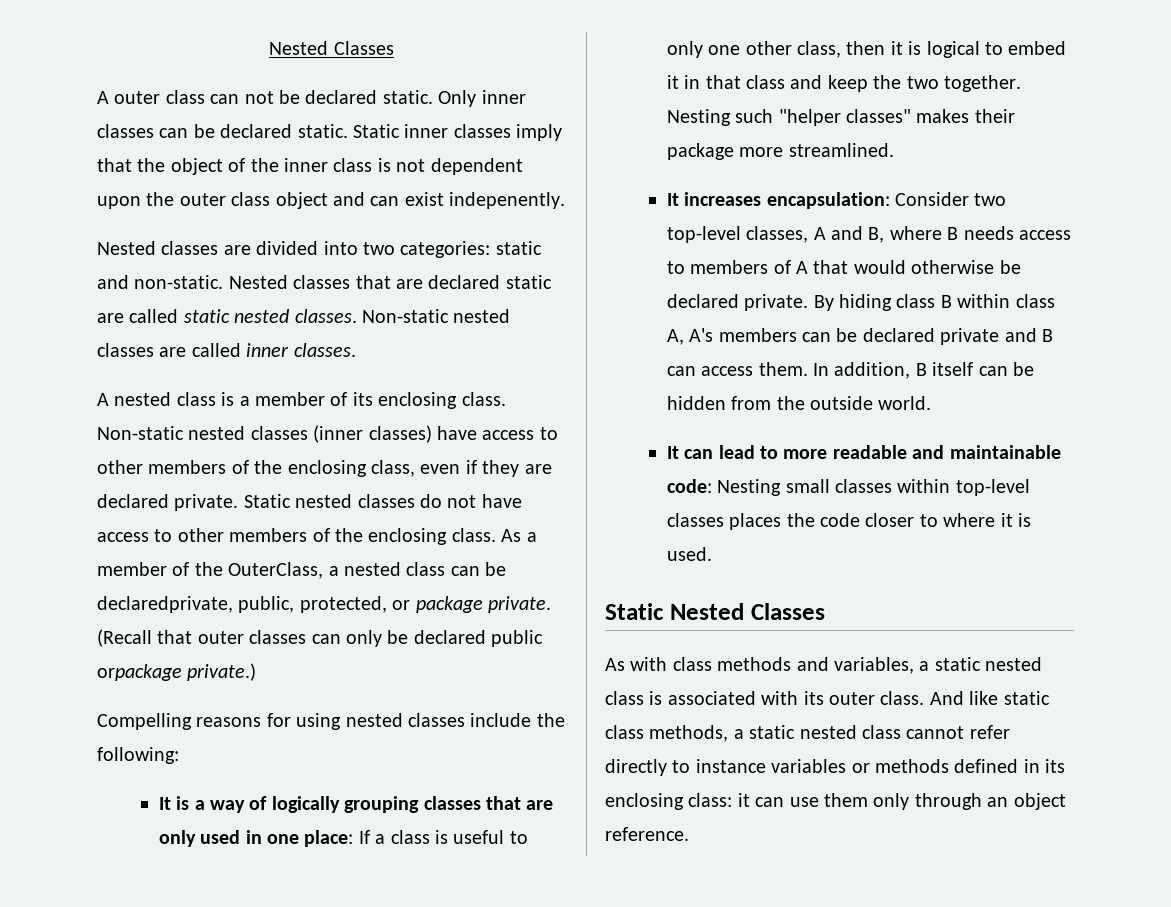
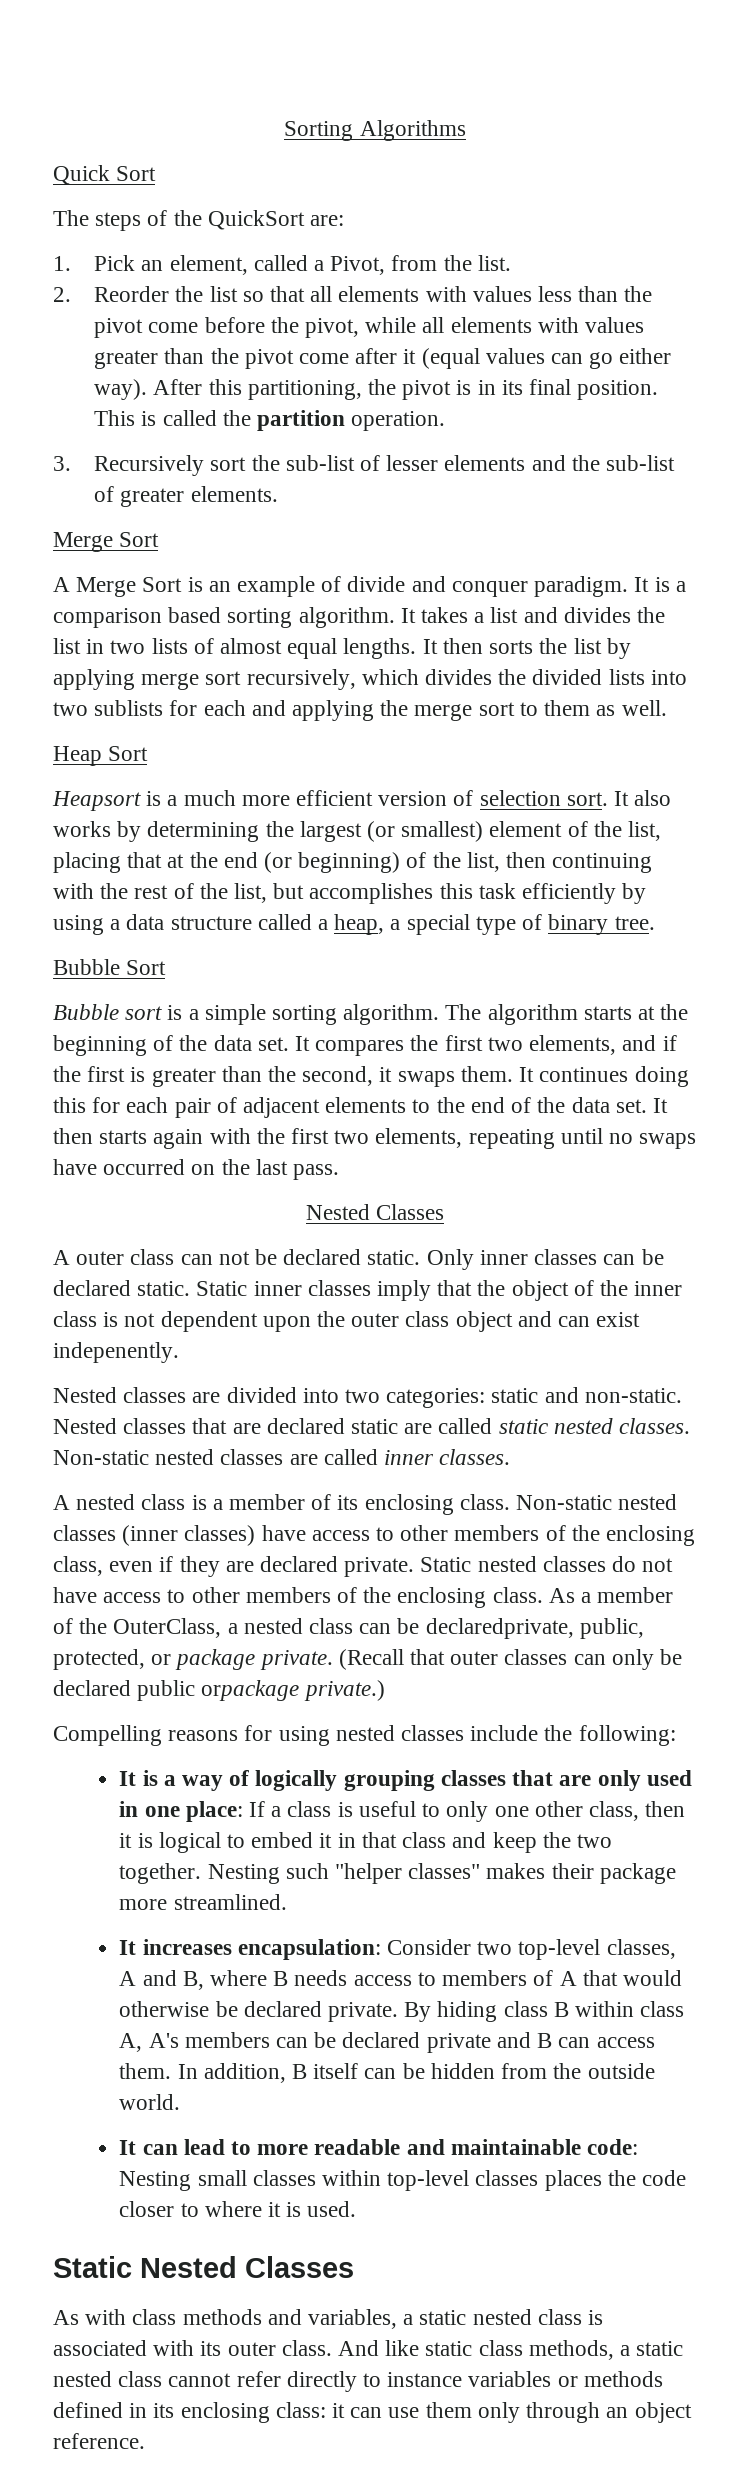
(269, 48) none -> [284,120,466,141] [53,165,157,185] [53,210,345,231] [53,255,511,275] [53,286,653,302] [94,317,645,338] [94,348,672,369] [94,379,659,400] [94,410,446,431] [53,455,676,476] [94,486,278,507] [53,532,160,552] [53,576,686,597] [53,607,666,628] [53,638,631,659] [53,669,687,690] [53,700,667,721] [53,746,149,766] [52,790,672,811] [53,821,662,842] [53,852,653,873] [53,883,647,904] [53,914,655,935] [53,959,167,975] [53,1004,689,1025] [53,1035,677,1056] [53,1066,689,1087] [53,1097,668,1118] [53,1128,697,1149] [53,1159,340,1180] Sorting Algorithms // Quick Sort // The steps of the QuickSort are: // 1. Pick an element, called a Pivot, from the list. // 2. Reorder the list so that all elements with values less than the pivot come before the pivot, while all elements with values greater than the pivot come after it (equal values can go either way). After this partitioning, the pivot is in its final position. This is called the partition operation. // 3. Recursively sort the sub-list of lesser elements and the sub-list of greater elements. // Merge Sort // A Merge Sort is an example of divide and conquer paradigm. It is a comparison based sorting algorithm. It takes a list and divides the list in two lists of almost equal lengths. It then sorts the list by applying merge sort recursively, which divides the divided lists into two sublists for each and applying the merge sort to them as well. // Heap Sort // Heapsort is a much more efficient version of selection sort. It also works by determining the largest (or smallest) element of the list, placing that at the end (or beginning) of the list, then continuing with the rest of the list, but accomplishes this task efficiently by using a data structure called a heap, a special type of binary tree. // Bubble Sort // Bubble sort is a simple sorting algorithm. The algorithm starts at the beginning of the data set. It compares the first two elements, and if the first is greater than the second, it swaps them. It continues doing this for each pair of adjacent elements to the end of the data set. It then starts again with the first two elements, repeating until no swaps have occurred on the last pass. //

